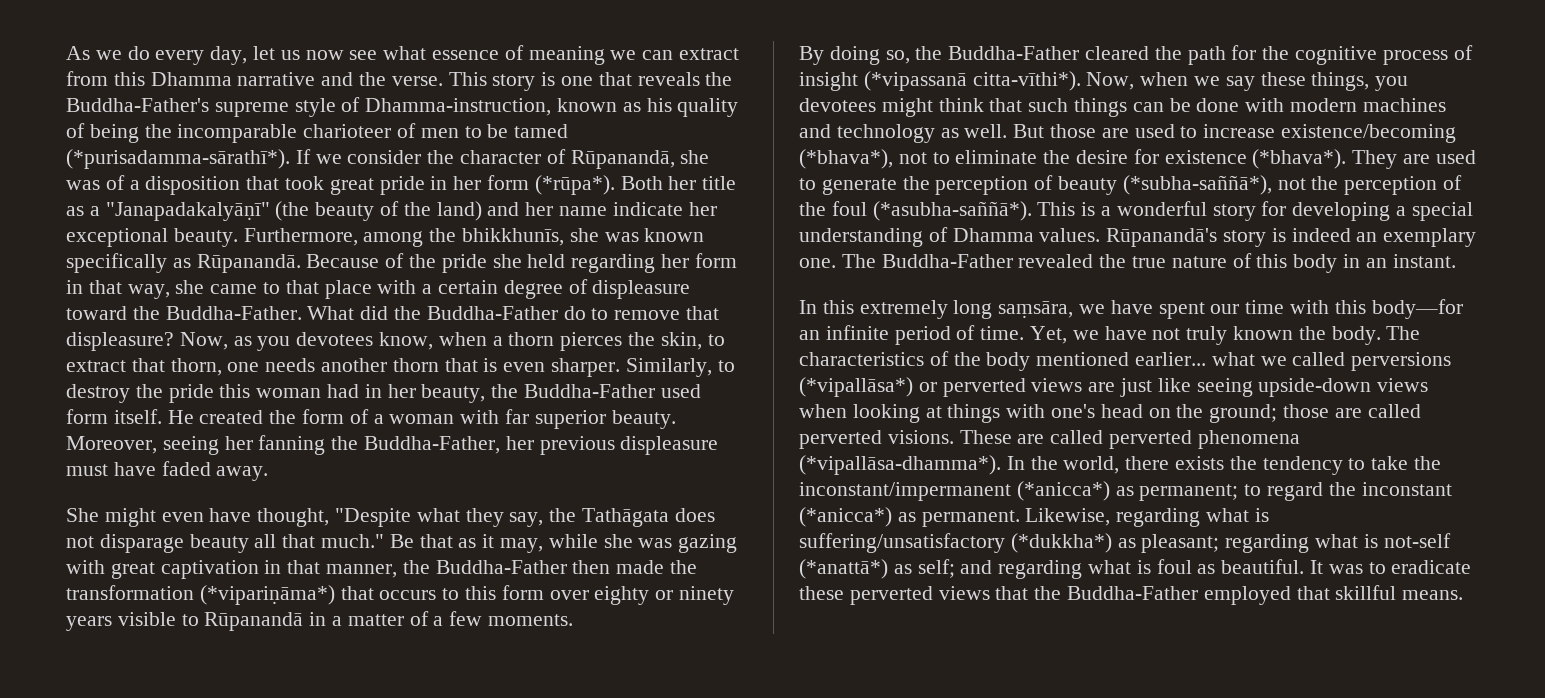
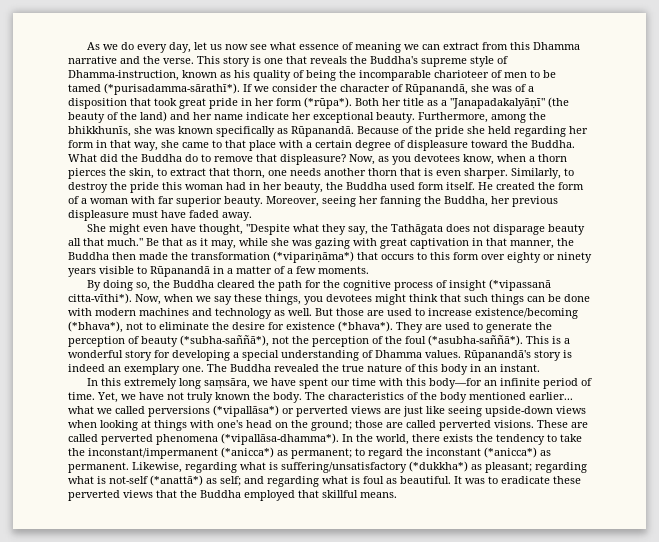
[66,98,209,112] Buddha-Father's -> [370,56,418,64] Buddha's
[165,306,302,320] Buddha-Father. -> [531,140,575,148] Buddha.
[426,306,558,320] Buddha-Father -> [141,154,182,162] Buddha
[524,384,656,398] Buddha-Father -> [346,182,387,190] Buddha
[364,436,501,454] Buddha-Father, -> [444,196,488,207] Buddha,
[435,560,567,574] Buddha-Father -> [68,252,109,260] Buddha
[948,46,1080,60] Buddha-Father -> [172,280,214,288] Buddha
[881,254,1013,268] Buddha-Father -> [230,364,271,372] Buddha
[1067,586,1199,600] Buddha-Father -> [200,490,241,498] Buddha

